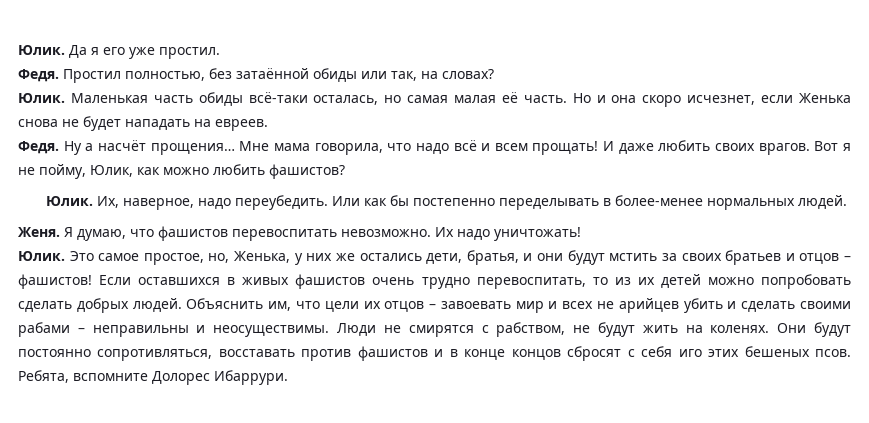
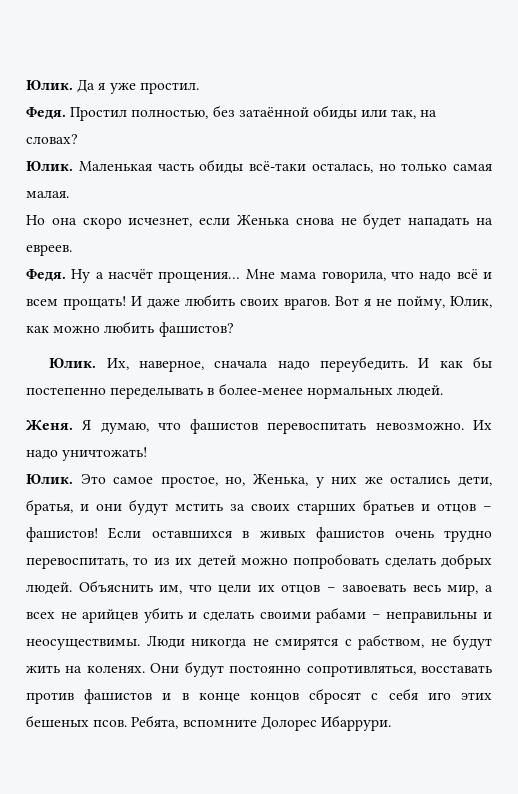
[103,47,125,55] его -> (106, 86) none
[407,92,606,103] самая малая её часть. Но и -> [401,163,492,171] [26,191,69,198] [26,215,45,225] только самая малая. // Но
(194, 204) none -> [214,361,269,368] сначала
[331,196,360,206] Или -> [418,358,430,368] И
(722, 257) none -> [297,503,356,515] старших
[515,301,558,313] мир и -> [412,584,494,596] весь мир, а
(377, 329) none -> [191,638,247,649] никогда

